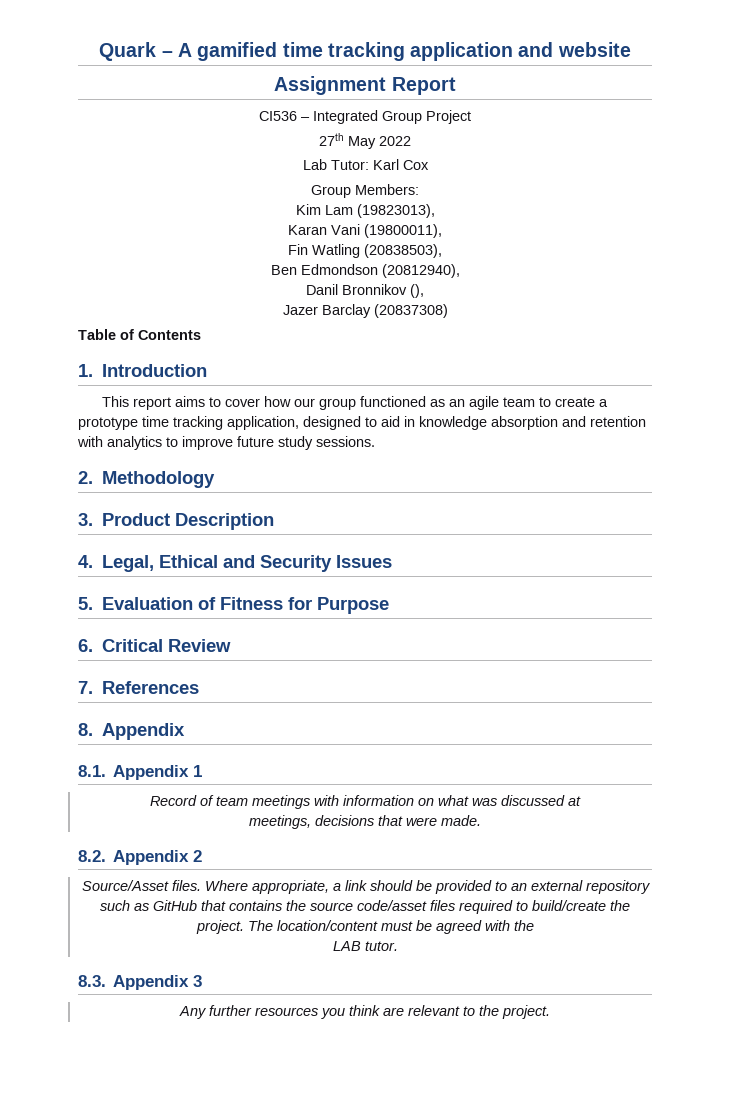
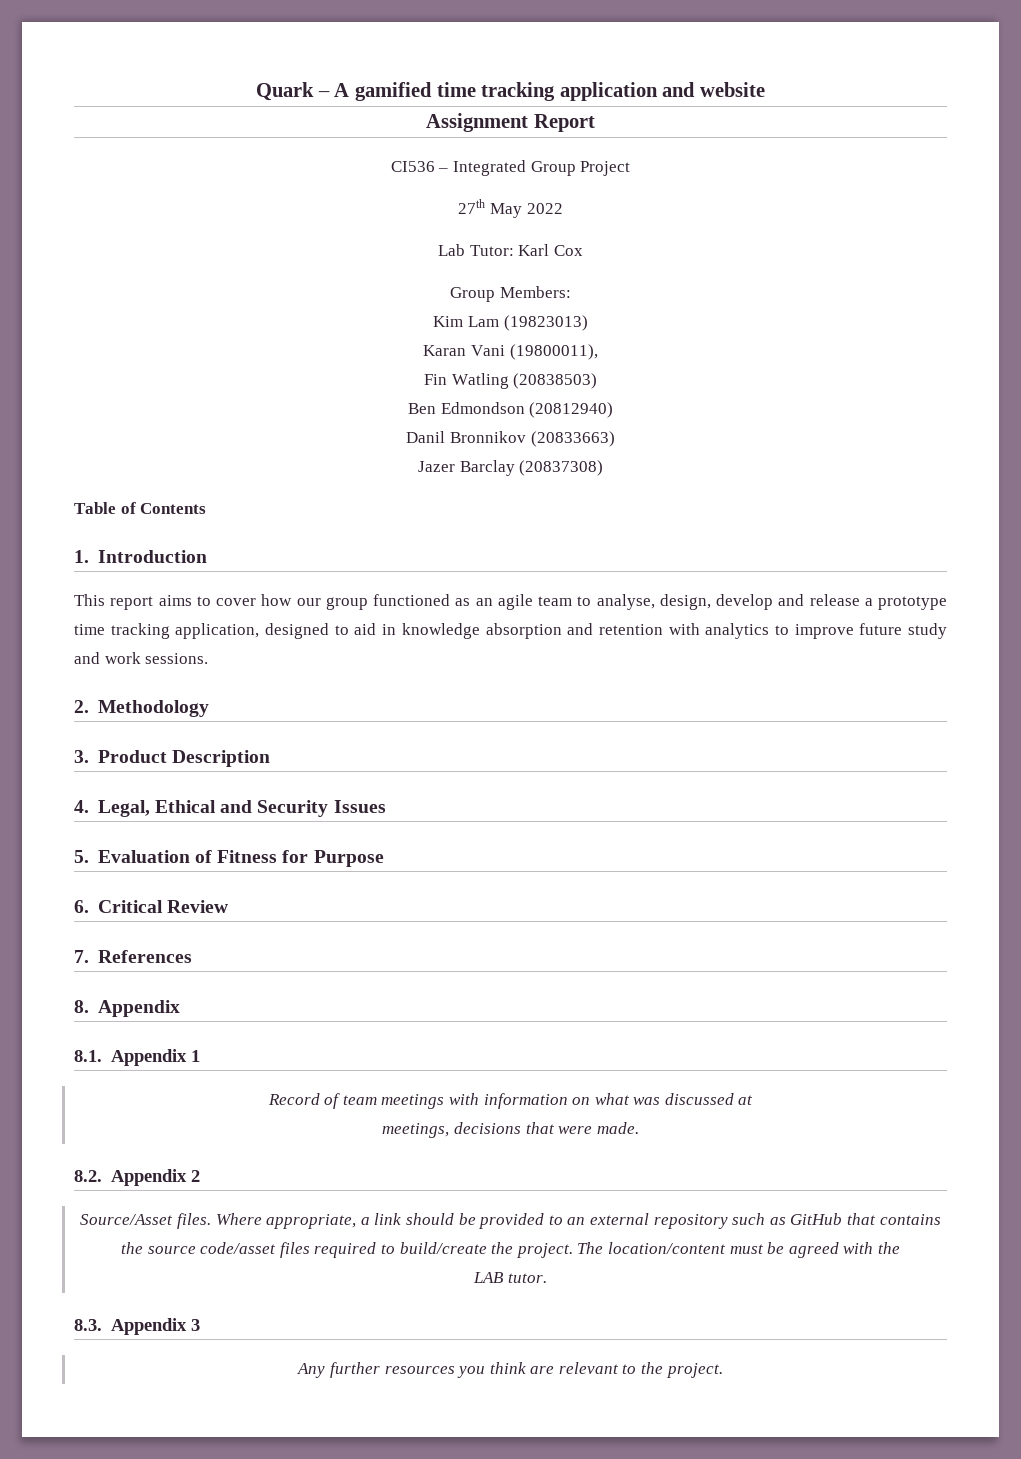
[356,204,435,218] (19823013), -> [503,315,588,331] (19823013)
[364,244,442,258] (20838503), -> [513,373,598,389] (20838503)
[381,264,460,278] (20812940), -> [529,402,614,418] (20812940)
[410,284,424,298] (), -> [530,431,615,447] (20833663)
[555,397,596,407] create -> [596,594,860,610] analyse, design, develop and release
(313, 443) none -> [74,652,141,664] and work

